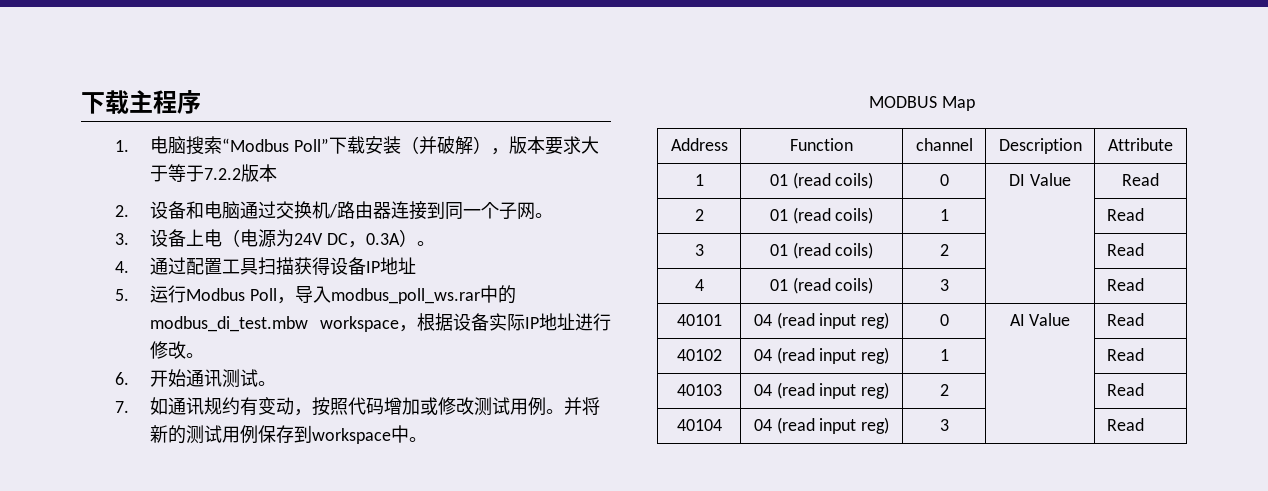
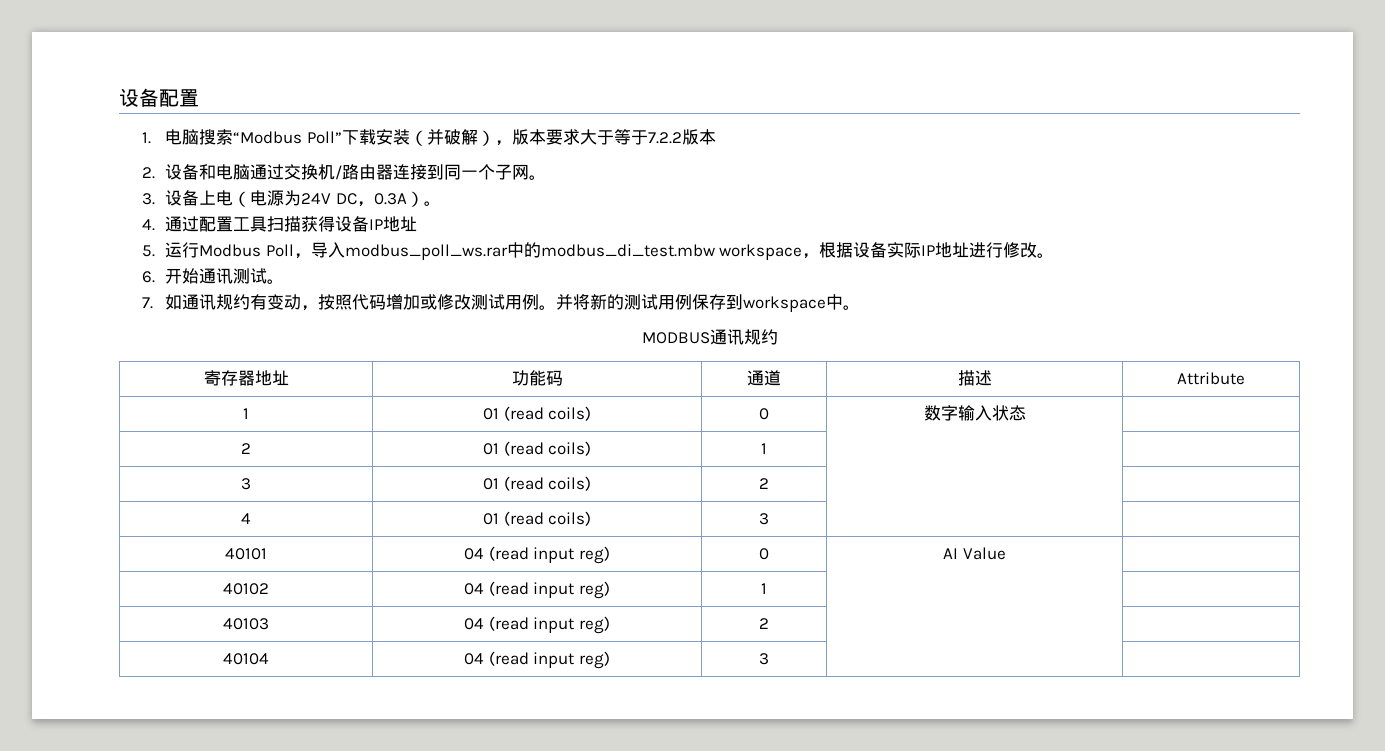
[81,90,201,115] 下载主程序 -> [119,88,199,107] 设备配置
[941,96,975,111] [670,138,728,151] [790,138,853,151] [915,138,973,151] [998,138,1082,154] Map // Address | Function | channel | Description -> [709,329,778,345] [203,370,289,386] [511,370,563,386] [747,370,781,386] [957,370,992,386] 通讯规约 // 寄存器地址 | 功能码 | 通道 | 描述
[1009,173,1071,186] [1122,173,1159,186] DI Value | Read -> [923,405,1026,421] 数字输入状态 |
[1106,208,1144,221] Read -> (767, 448) none
[1106,243,1144,256] Read -> (769, 483) none
[1106,278,1144,291] Read -> (769, 519) none
[1106,313,1144,326] Read -> (1006, 553) none
[1106,348,1144,361] Read -> (767, 588) none
[1106,383,1144,396] Read -> (769, 623) none
[1106,418,1144,431] Read -> (769, 659) none

